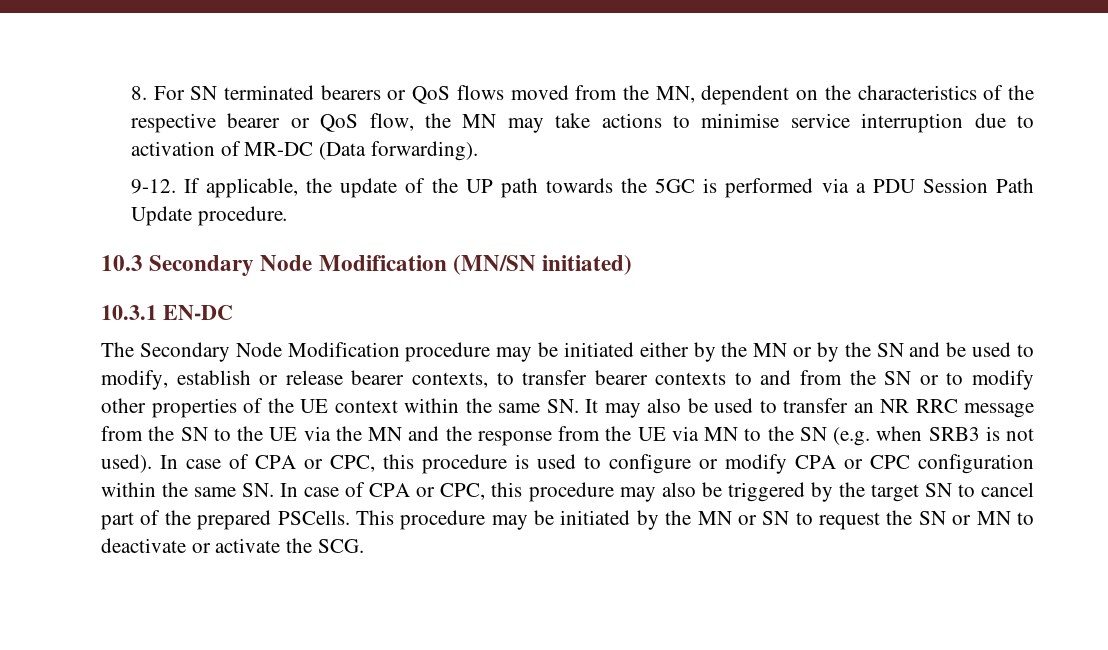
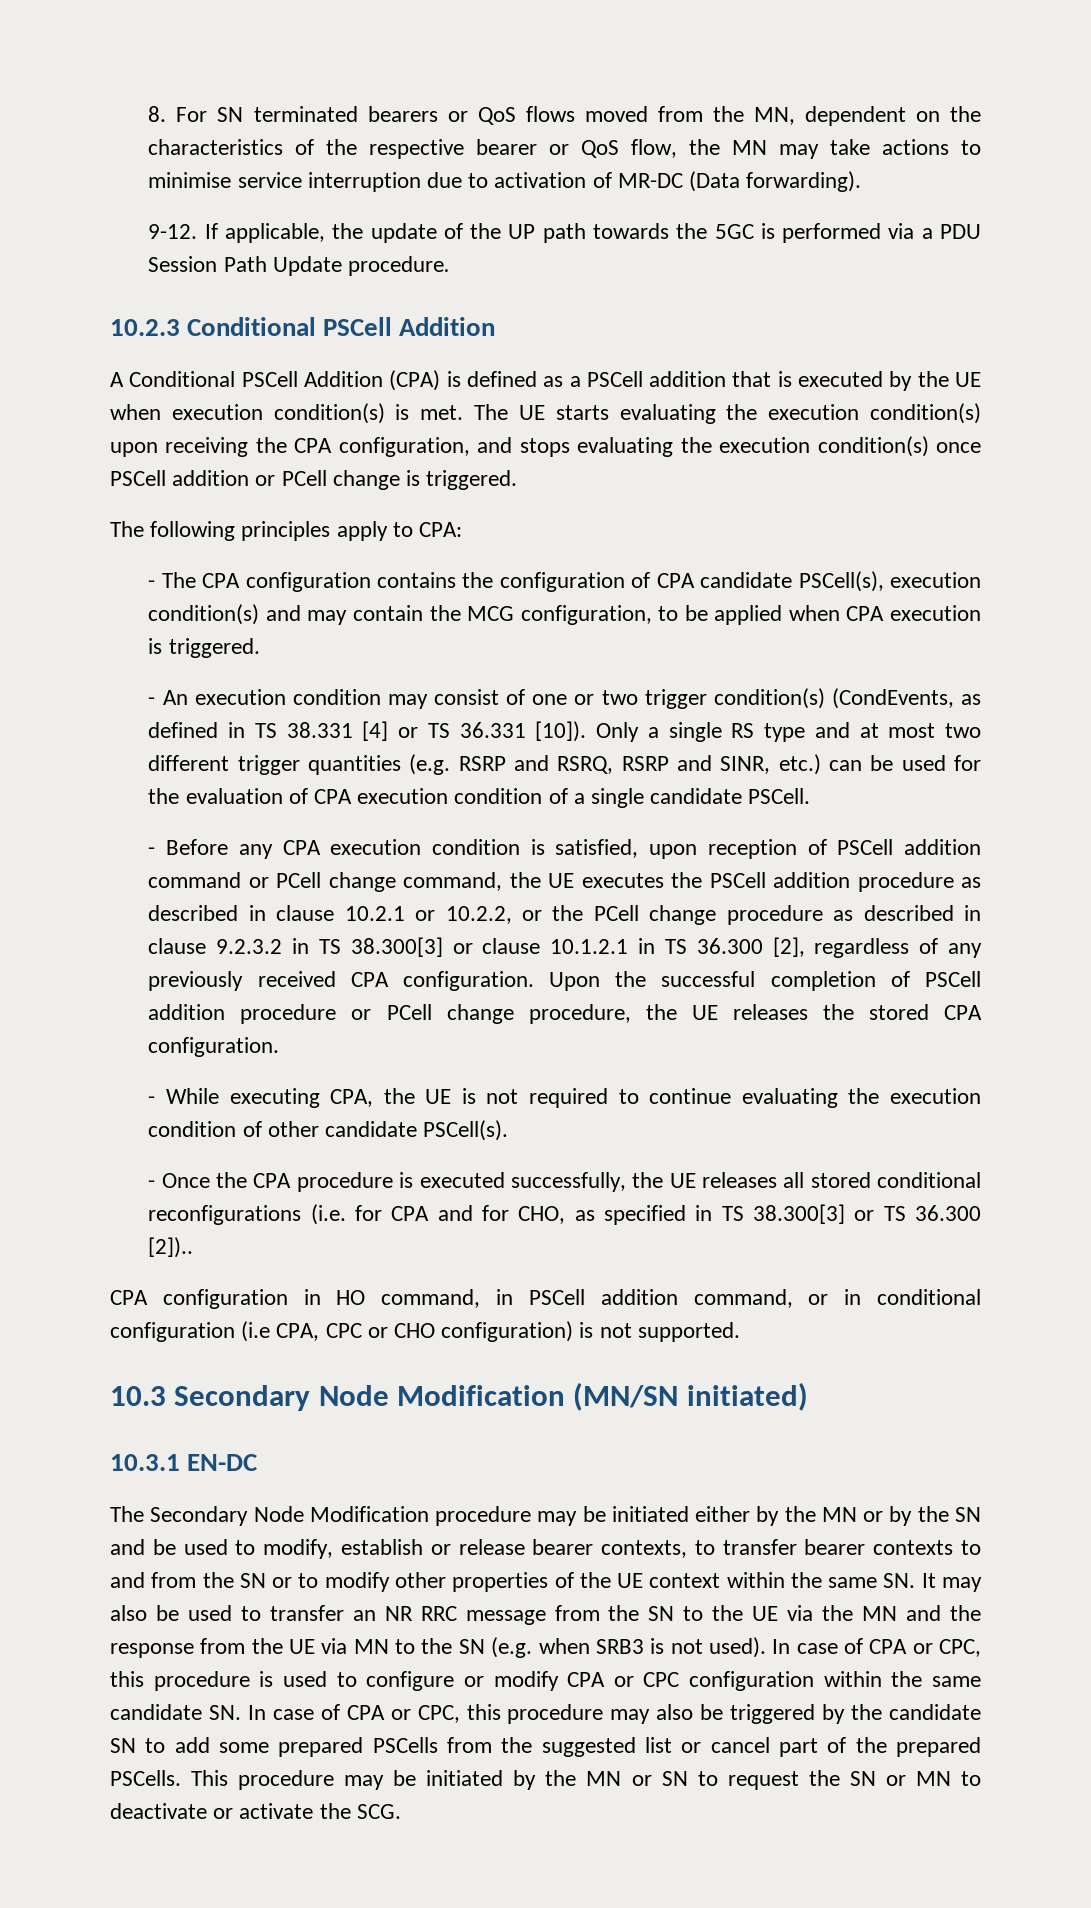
(288, 216) none -> [110,317,496,336] [110,370,981,391] [110,403,981,424] [110,436,981,457] [110,470,518,490] [110,521,463,541] [148,571,981,592] [148,604,981,625] [148,638,260,658] [148,688,982,709] [148,721,981,742] [148,754,981,775] [148,788,811,808] [148,839,982,859] [148,872,982,892] [148,905,981,925] [148,937,982,958] [148,971,982,991] [148,1004,983,1024] [148,1037,280,1057] [148,1088,981,1108] [148,1120,509,1141] [148,1172,981,1192] [148,1204,981,1225] [148,1237,194,1258] [110,1289,981,1309] [110,1321,740,1342] // 10.2.3 Conditional PSCell Addition // A Conditional PSCell Addition (CPA) is defined as a PSCell addition that is executed by the UE when execution condition(s) is met. The UE starts evaluating the execution condition(s) upon receiving the CPA configuration, and stops evaluating the execution condition(s) once PSCell addition or PCell change is triggered. // The following principles apply to CPA: // - The CPA configuration contains the configuration of CPA candidate PSCell(s), execution condition(s) and may contain the MCG configuration, to be applied when CPA execution is triggered. // - An execution condition may consist of one or two trigger condition(s) (CondEvents, as defined in TS 38.331 [4] or TS 36.331 [10]). Only a single RS type and at most two different trigger quantities (e.g. RSRP and RSRQ, RSRP and SINR, etc.) can be used for the evaluation of CPA execution condition of a single candidate PSCell. // - Before any CPA execution condition is satisfied, upon reception of PSCell addition command or PCell change command, the UE executes the PSCell addition procedure as described in clause 10.2.1 or 10.2.2, or the PCell change procedure as described in clause 9.2.3.2 in TS 38.300[3] or clause 10.1.2.1 in TS 36.300 [2], regardless of any previously received CPA configuration. Upon the successful completion of PSCell addition procedure or PCell change procedure, the UE releases the stored CPA configuration. // - While executing CPA, the UE is not required to continue evaluating the execution condition of other candidate PSCell(s). // - Once the CPA procedure is executed successfully, the UE releases all stored conditional reconfigurations (i.e. for CPA and for CHO, as specified in TS 38.300[3] or TS 36.300 [2]).. // CPA configuration in HO command, in PSCell addition command, or in conditional configuration (i.e CPA, CPC or CHO configuration) is not supported.
(237, 492) none -> [110,1704,202,1720] candidate
[870,483,975,502] target SN to -> [889,1704,981,1720] [110,1737,702,1757] candidate SN to add some prepared PSCells from the suggested list or

